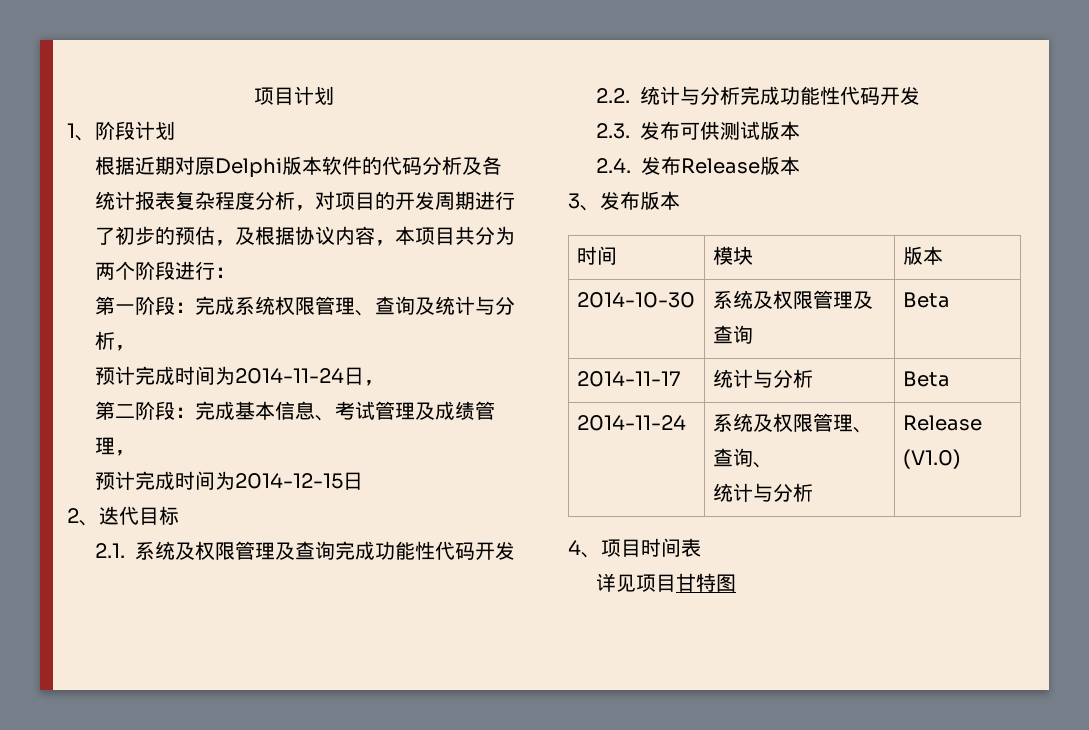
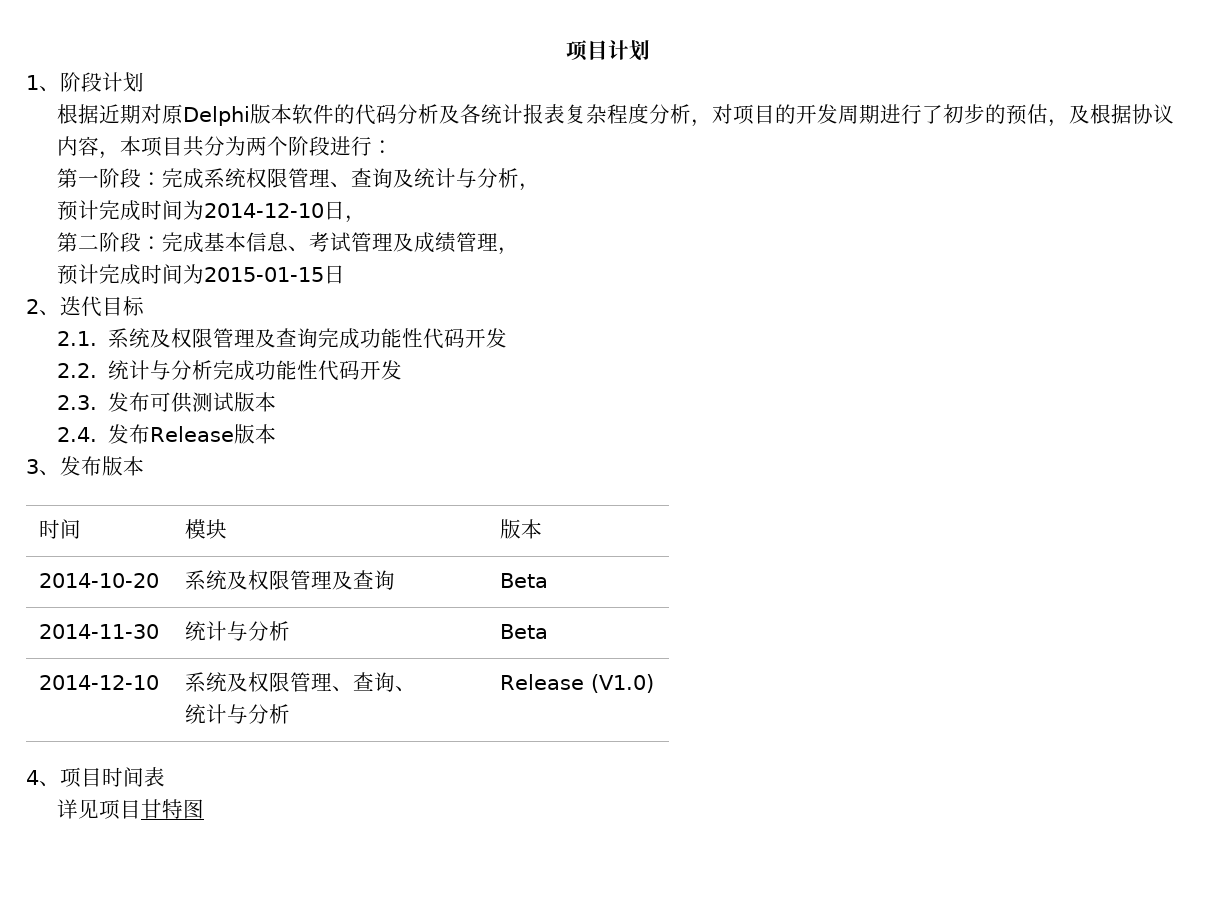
[235,368,345,384] 2014-11-24 -> [204,203,325,218] 2014-12-10
[235,473,344,489] 2014-12-15 -> [204,267,325,282] 2015-01-15
[576,292,695,308] 2014-10-30 -> [38,573,159,588] 2014-10-20
[576,371,680,387] 2014-11-17 -> [38,624,159,639] 2014-11-30
[576,415,686,431] 2014-11-24 -> [38,675,159,690] 2014-12-10

